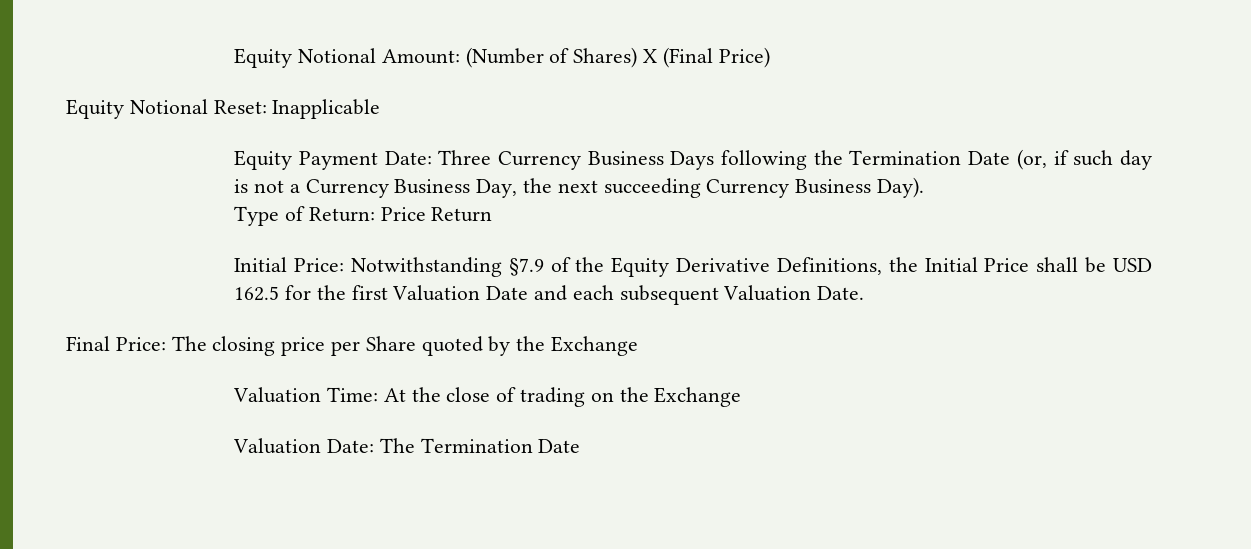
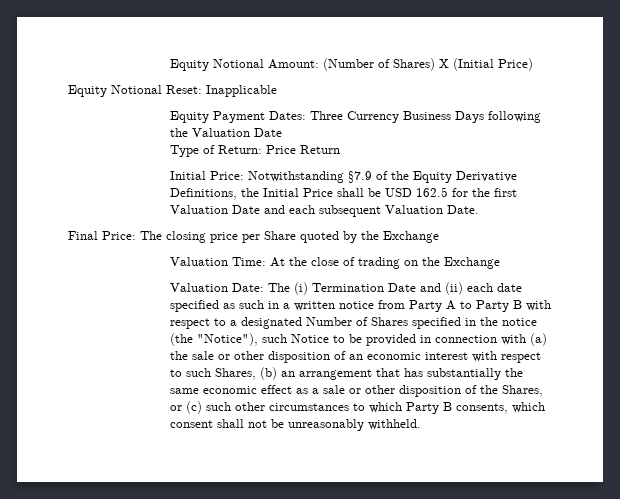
[662,47,713,68] (Final -> [453,58,495,71] (Initial
[384,151,432,165] Date: -> [269,111,307,120] Dates:
[849,149,1152,170] [234,177,924,198] Termination Date (or, if such day is not a Currency Business Day, the next succeeding Currency Business Day). -> [192,128,283,137] Valuation Date
[420,438,581,453] Termination Date -> [294,282,523,295] [170,300,552,312] [170,317,538,329] [170,333,548,346] [170,351,542,363] [170,367,524,380] [170,385,544,397] [170,401,546,414] [170,419,422,431] (i) Termination Date and (ii) each date specified as such in a written notice from Party A to Party B with respect to a designated Number of Shares specified in the notice (the "Notice"), such Notice to be provided in connection with (a) the sale or other disposition of an economic interest with respect to such Shares, (b) an arrangement that has substantially the same economic effect as a sale or other disposition of the Shares, or (c) such other circumstances to which Party B consents, which consent shall not be unreasonably withheld.

